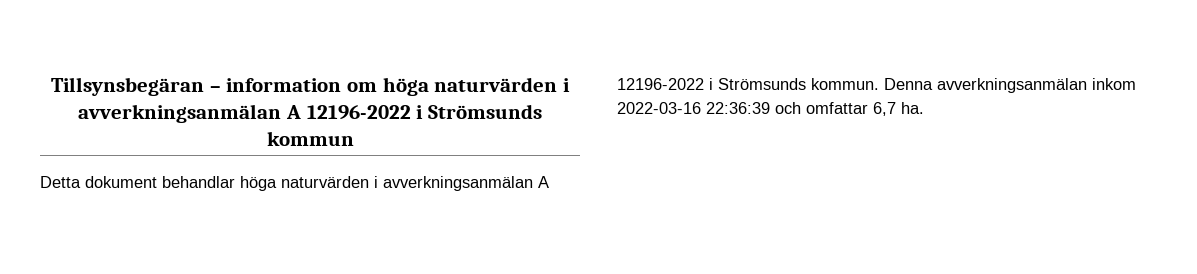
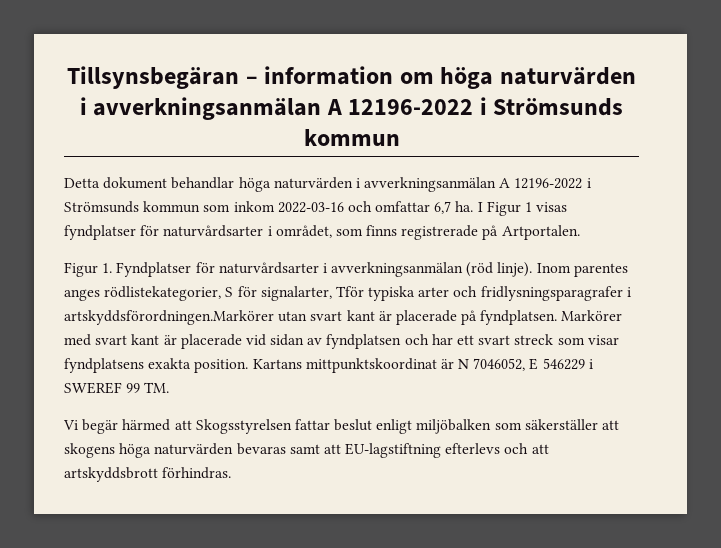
[811,78,1087,93] kommun. Denna avverkningsanmälan -> [143,201,231,213] kommun som
[706,102,770,114] 22:36:39 -> (344, 207) none
(924, 108) none -> [477,201,568,216] [64,225,580,240] [64,262,628,277] [64,286,631,301] [64,310,623,325] [64,334,619,349] [64,358,593,373] [64,382,170,394] [63,419,620,434] [64,443,549,458] [64,467,232,482] I Figur 1 visas fyndplatser för naturvårdsarter i området, som finns registrerade på Artportalen. // Figur 1. Fyndplatser för naturvårdsarter i avverkningsanmälan (röd linje). Inom parentes anges rödlistekategorier, S för signalarter, Tför typiska arter och fridlysningsparagrafer i artskyddsförordningen.Markörer utan svart kant är placerade på fyndplatsen. Markörer med svart kant är placerade vid sidan av fyndplatsen och har ett svart streck som visar fyndplatsens exakta position. Kartans mittpunktskoordinat är N 7046052, E 546229 i SWEREF 99 TM. // Vi begär härmed att Skogsstyrelsen fattar beslut enligt miljöbalken som säkerställer att skogens höga naturvärden bevaras samt att EU-lagstiftning efterlevs och att artskyddsbrott förhindras.

